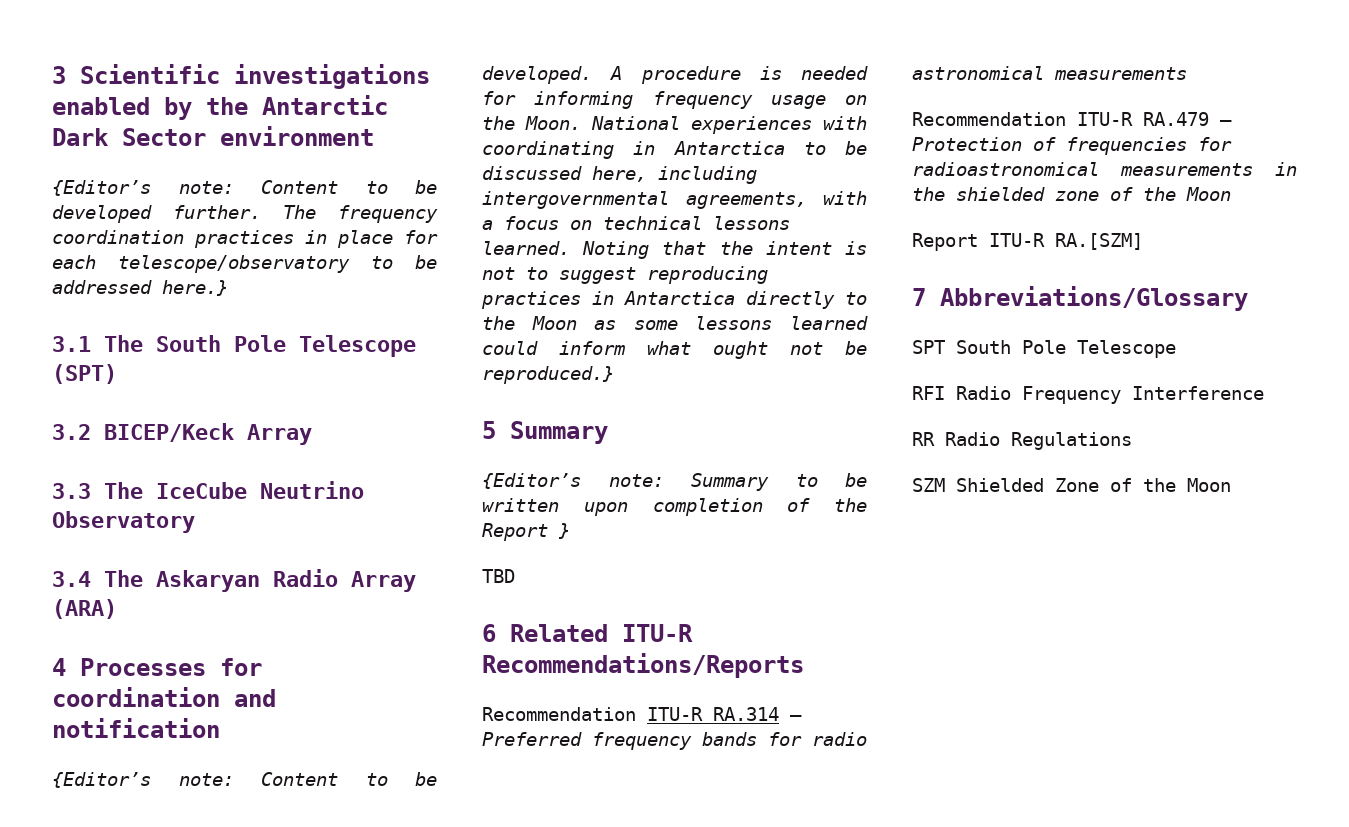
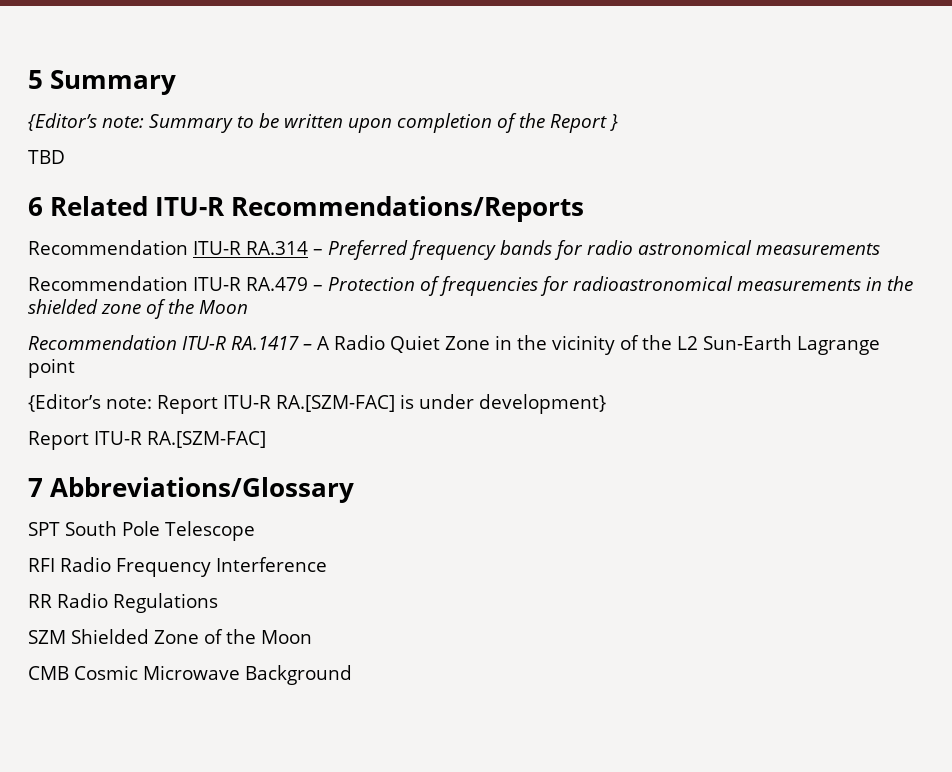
[52,64,430,89] [52,95,388,120] [52,126,374,146] [52,180,437,196] [52,205,438,223] [52,230,438,248] [52,255,437,273] [52,280,228,296] [52,335,416,357] [52,364,117,384] [52,423,312,445] [52,481,364,499] [52,511,195,533] [52,569,416,592] [52,599,117,619] [52,658,262,676] [52,687,276,707] [52,718,220,738] [52,772,437,788] [482,66,868,84] [482,91,867,109] [482,116,867,134] [482,141,867,159] [482,166,757,184] [482,191,867,209] [482,216,790,230] [482,241,867,259] [482,266,768,284] [481,291,867,309] [482,316,868,330] [482,341,867,359] [482,366,614,384] 3 Scientific investigations enabled by the Antarctic Dark Sector environment // {Editor’s note: Content to be developed further. The frequency coordination practices in place for each telescope/observatory to be addressed here.} // 3.1 The South Pole Telescope (SPT) // 3.2 BICEP/Keck Array // 3.3 The IceCube Neutrino Observatory // 3.4 The Askaryan Radio Array (ARA) // 4 Processes for coordination and notification // {Editor’s note: Content to be developed. A procedure is needed for informing frequency usage on the Moon. National experiences with coordinating in Antarctica to be discussed here, including intergovernmental agreements, with a focus on technical lessons learned. Noting that the intent is not to suggest reproducing practices in Antarctica directly to the Moon as some lessons learned could inform what ought not be reproduced.} // -> (28, 79) none
[912,233,1143,251] Report ITU-R RA.[SZM] -> [28,335,880,355] [28,358,75,378] [28,394,607,414] [28,431,266,450] Recommendation ITU-R RA.1417 – A Radio Quiet Zone in the vicinity of the L2 Sun-Earth Lagrange point // {Editor’s note: Report ITU-R RA.[SZM-FAC] is under development} // Report ITU-R RA.[SZM-FAC]
(1231, 485) none -> [28,665,352,685] // CMB Cosmic Microwave Background

